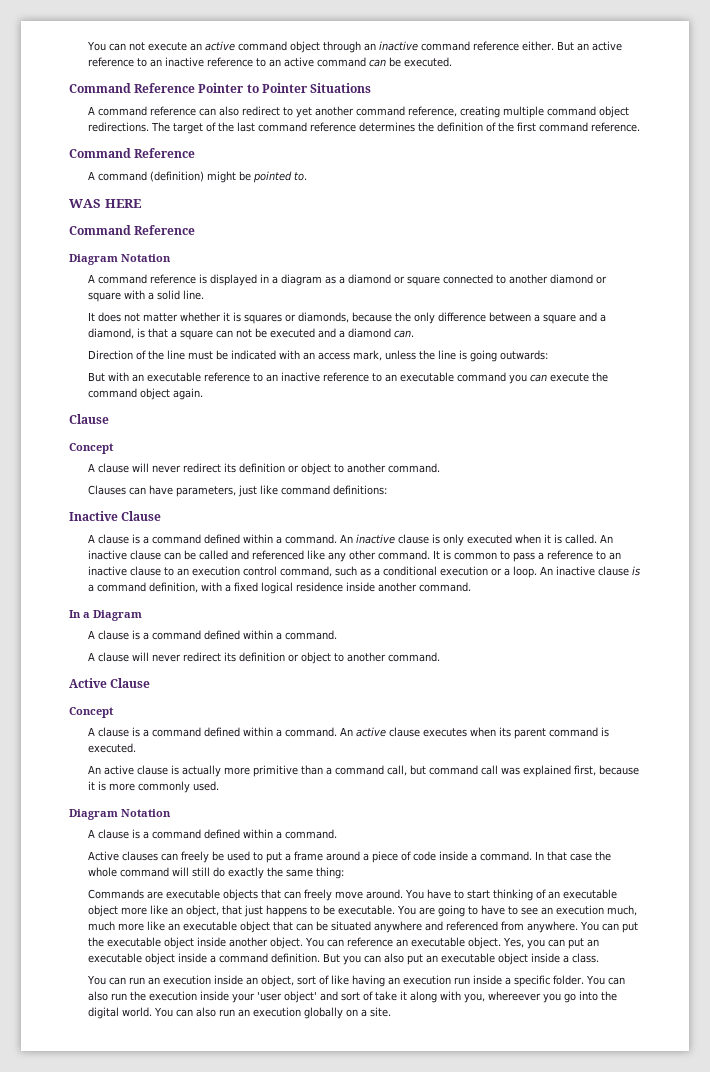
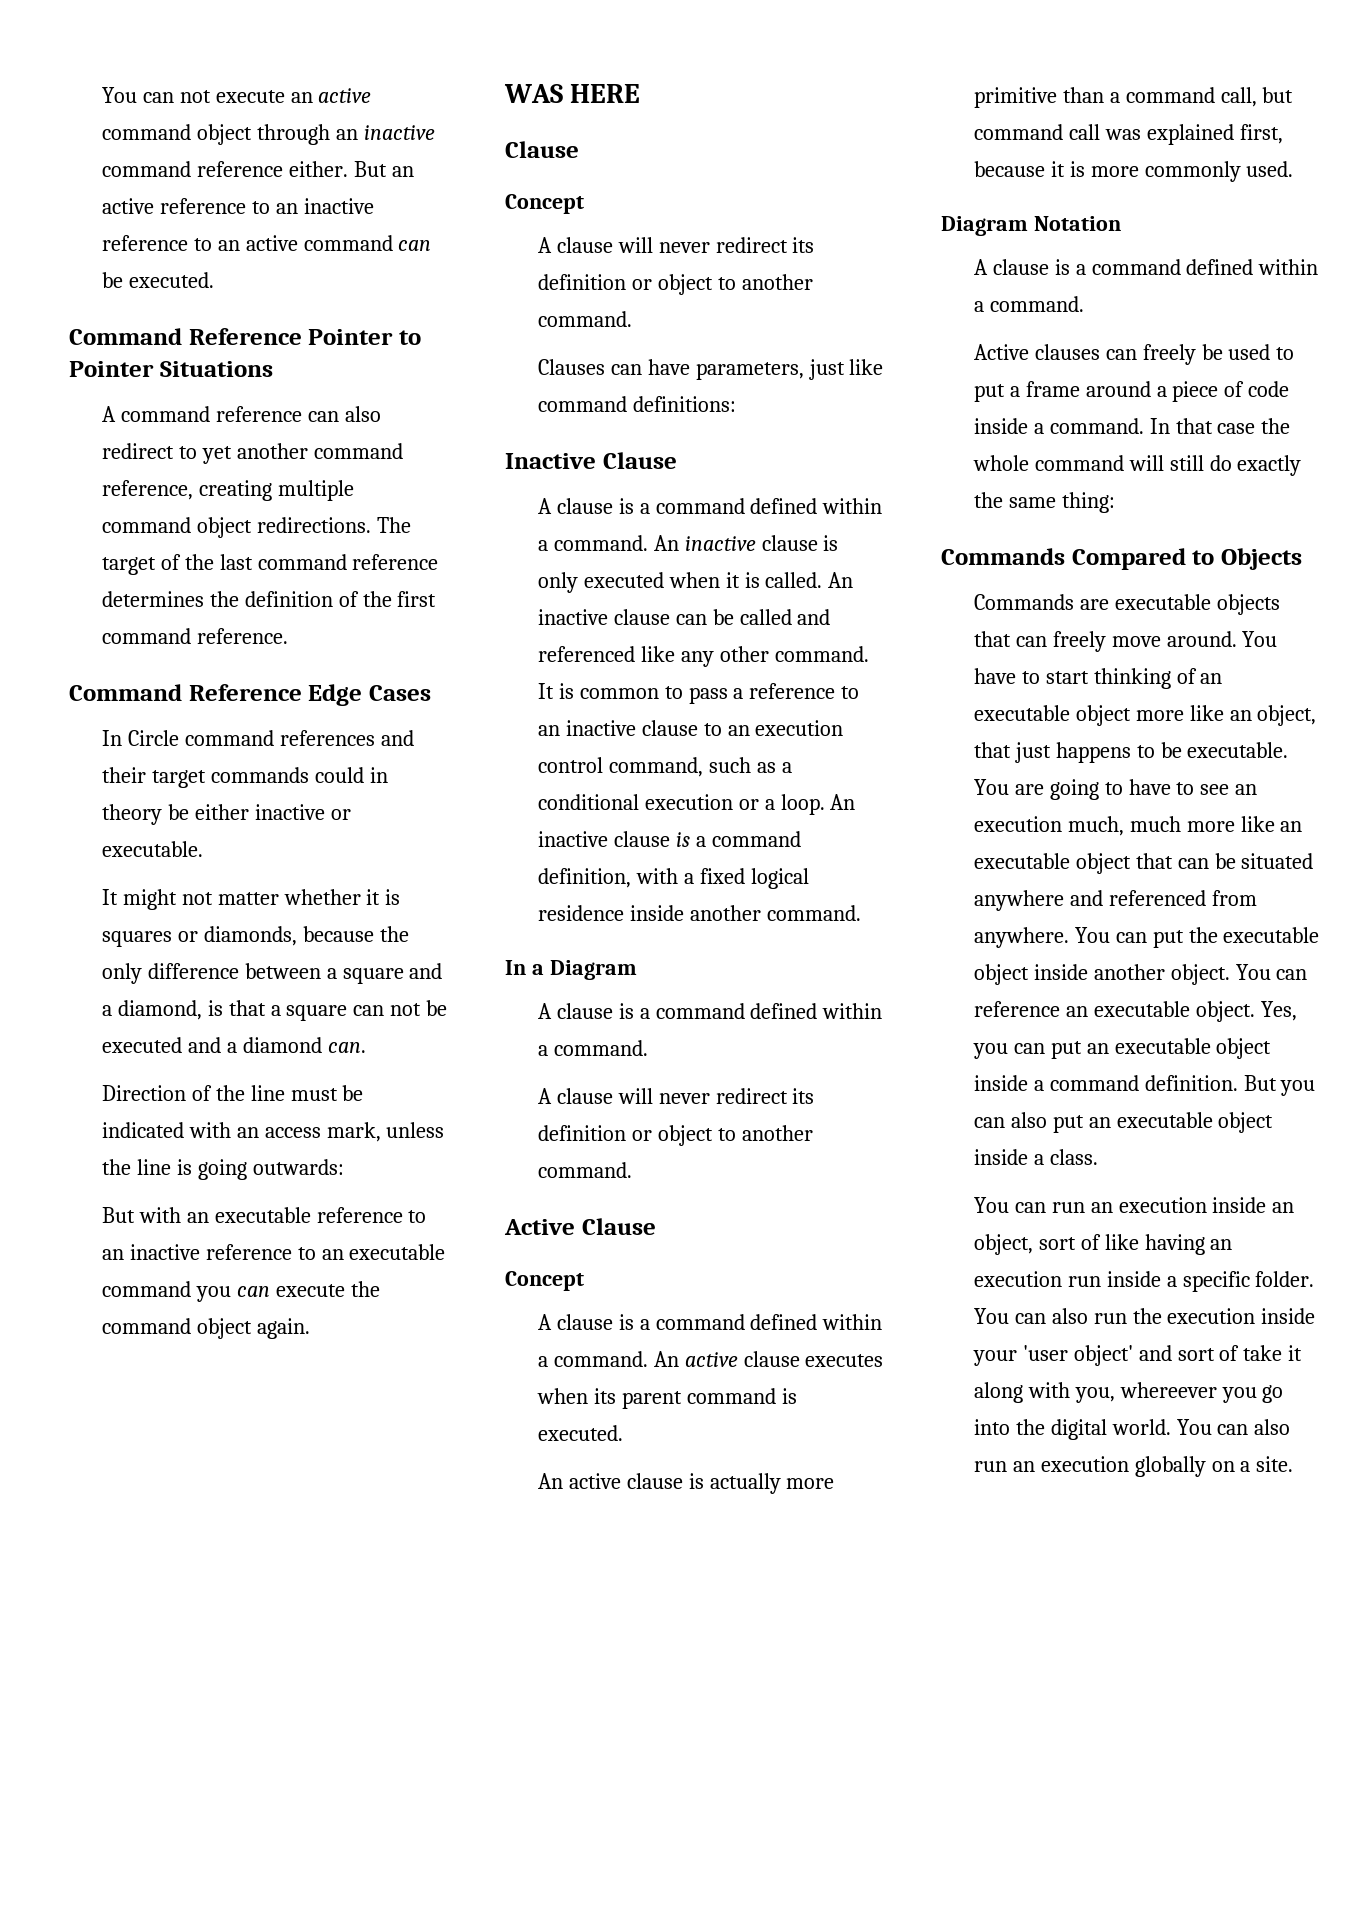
[87,171,307,183] [69,199,142,208] [69,225,196,235] [69,254,171,265] [87,274,607,286] [87,290,204,302] [87,312,121,322] // A command (definition) might be pointed to. // WAS HERE // Command Reference // Diagram Notation // A command reference is displayed in a diagram as a diamond or square connected to another diamond or square with a solid line. // It does -> [308,684,431,706] [101,730,414,746] [101,767,388,788] [101,804,351,825] [101,841,203,857] [101,889,177,910] Edge Cases // In Circle command references and their target commands could in theory be either inactive or executable. // It might
(203, 394) none -> [504,84,641,103] // WAS HERE
(344, 873) none -> [941,548,1302,570] // Commands Compared to Objects

